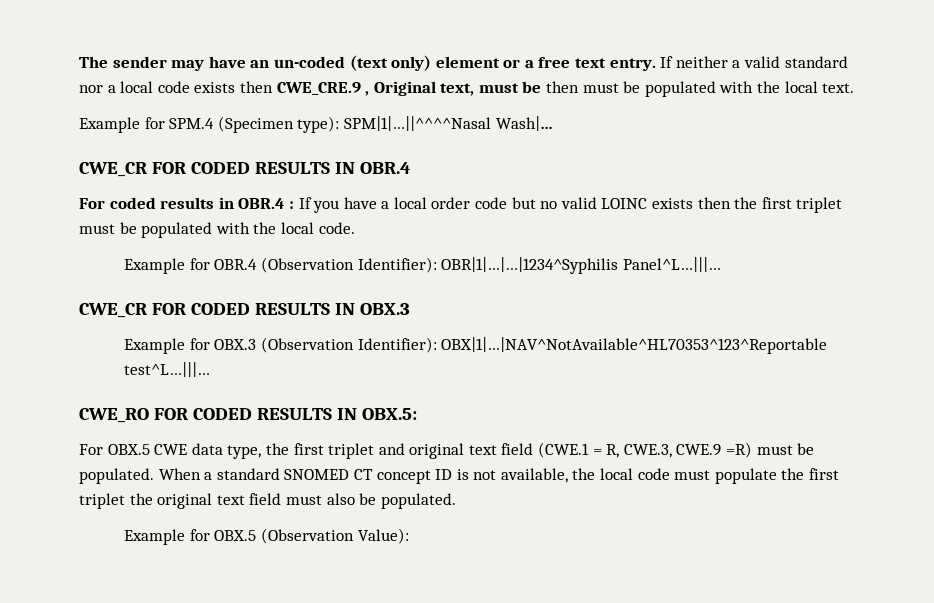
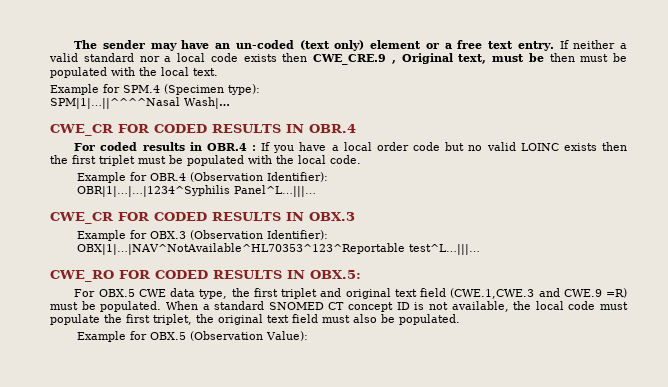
(340, 124) none -> (260, 89) //
(437, 265) none -> (328, 177) //
[538,442,672,458] (CWE.1 = R, CWE.3, -> [450,288,560,299] (CWE.1,CWE.3 and
[79,493,125,509] triplet -> [153,314,192,325] triplet,

